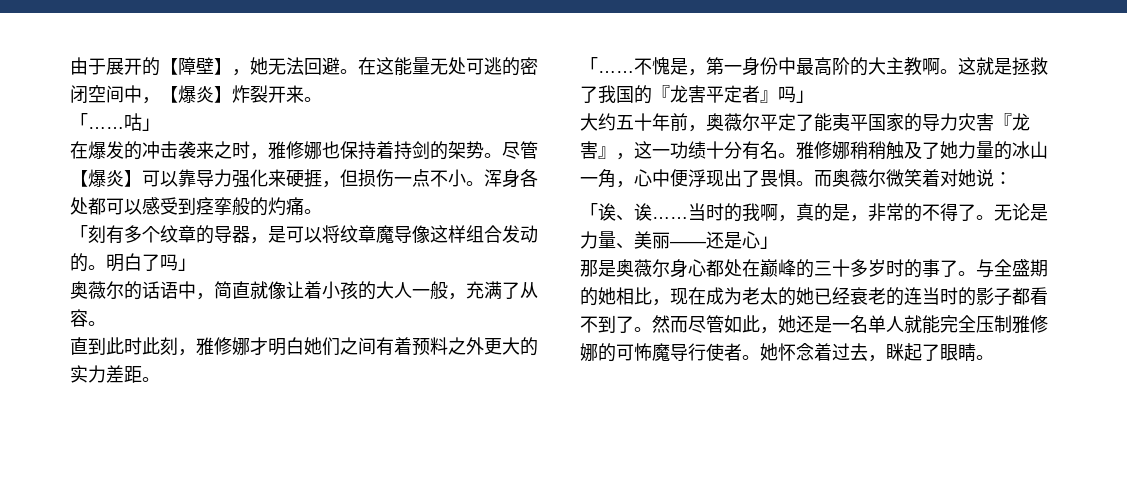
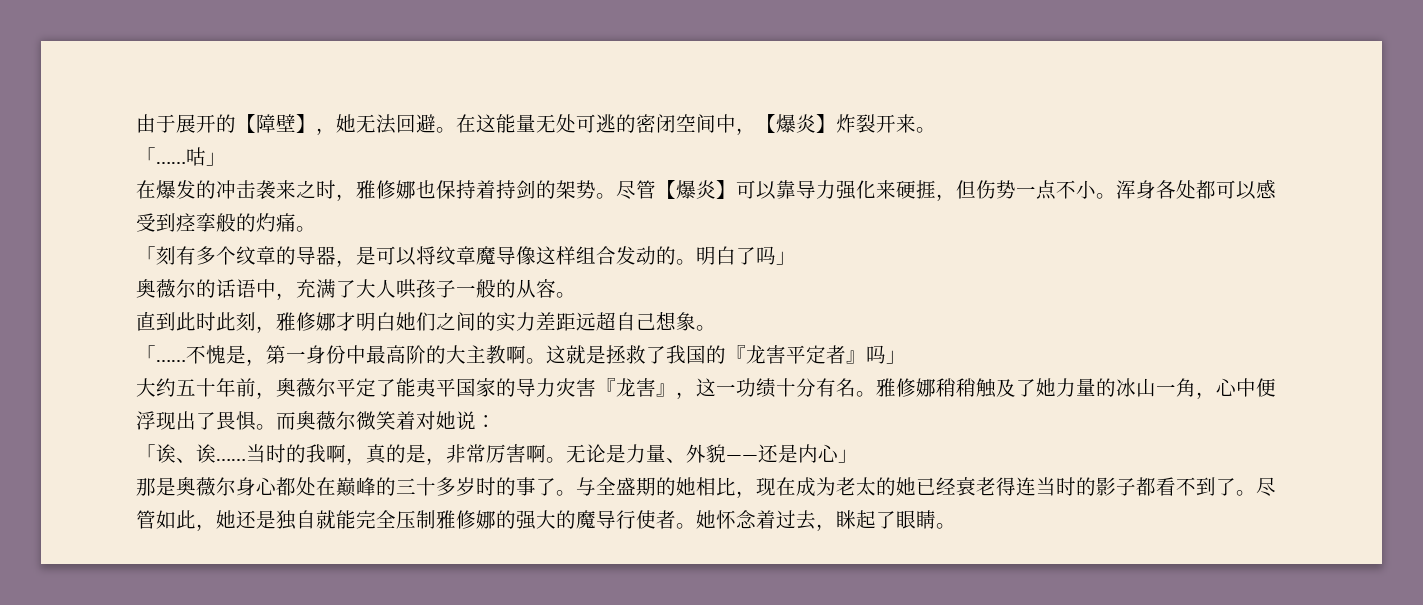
[358,169,394,187] 损伤 -> [976,180,1016,199] 伤势
[214,281,520,300] 简直就像让着小孩的大人一般，充满了 -> [296,279,516,299] 充满了大人哄孩子一般的
[376,337,538,356] [70,365,142,383] 有着预料之外更大的实力差距 -> [476,311,696,332] 的实力差距远超自己想象
[904,203,976,222] 的不得了 -> [486,444,546,463] 厉害啊
[634,231,670,249] 美丽 -> [686,444,726,463] 外貌
(742, 240) none -> [798,444,818,463] 内
[886,287,904,306] 的 -> [996,477,1016,496] 得
[652,315,688,333] 然而 -> (1256, 493) none
[832,315,904,333] 一名单人 -> [276,510,316,530] 独自
[616,343,652,361] 可怖 -> [516,510,576,530] 强大的

